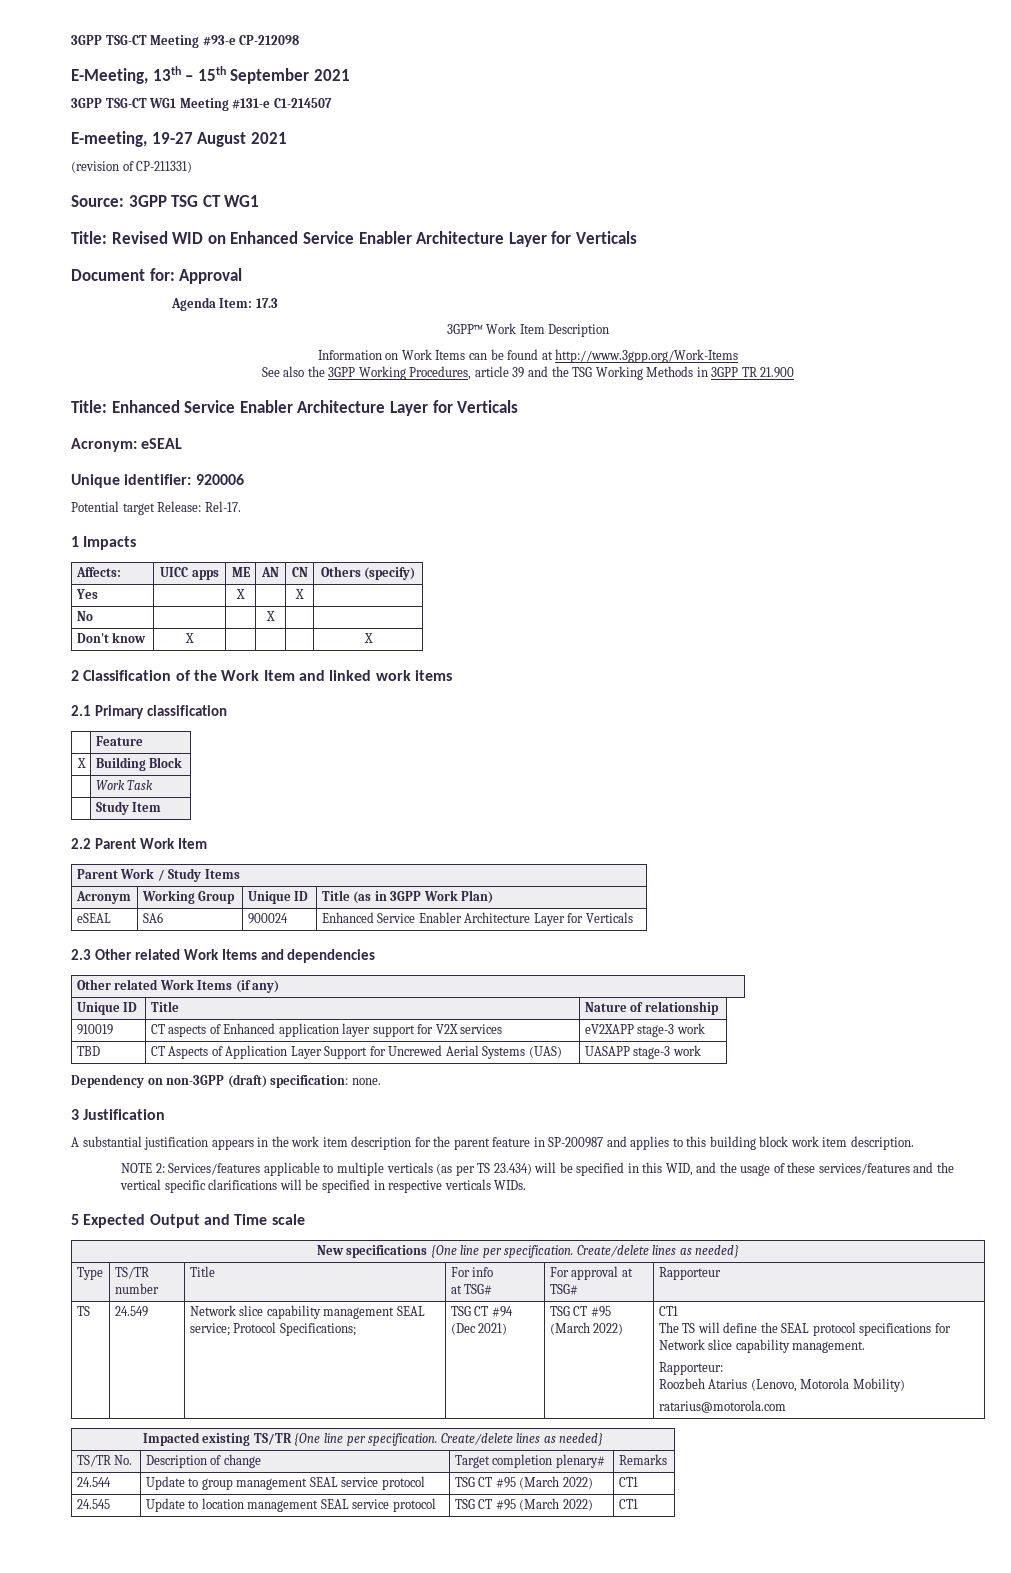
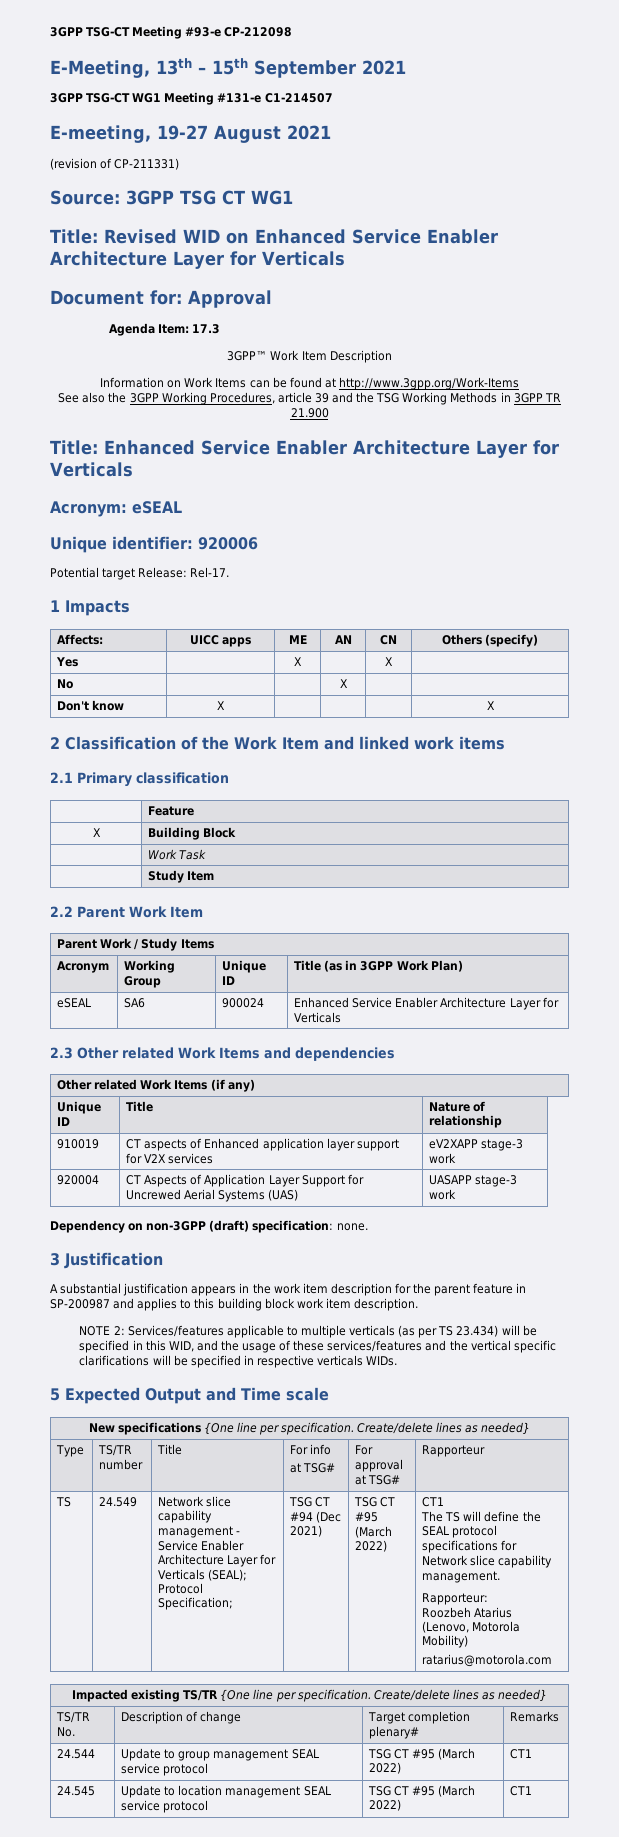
[76,1046,100,1056] TBD -> [57,1175,100,1185] 920004
[396,1306,425,1316] [189,1322,356,1336] SEAL service; Protocol Specifications; -> [236,1531,241,1535] [158,1540,245,1551] [158,1554,277,1567] [158,1569,248,1581] [158,1583,204,1594] [158,1597,234,1610] - Service Enabler Architecture Layer for Verticals (SEAL); Protocol Specification;

